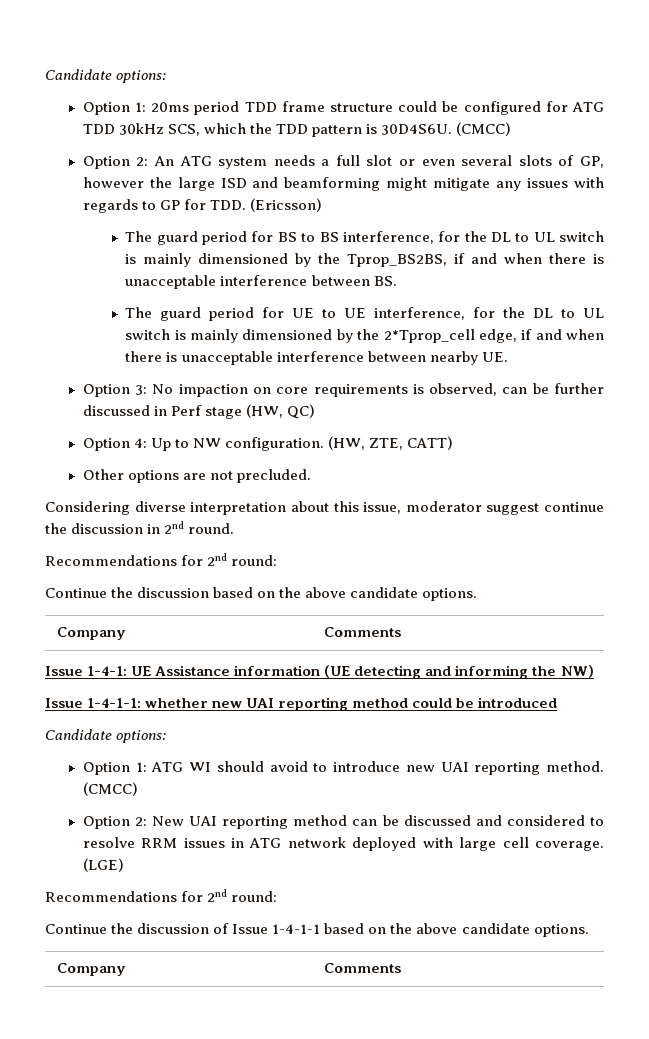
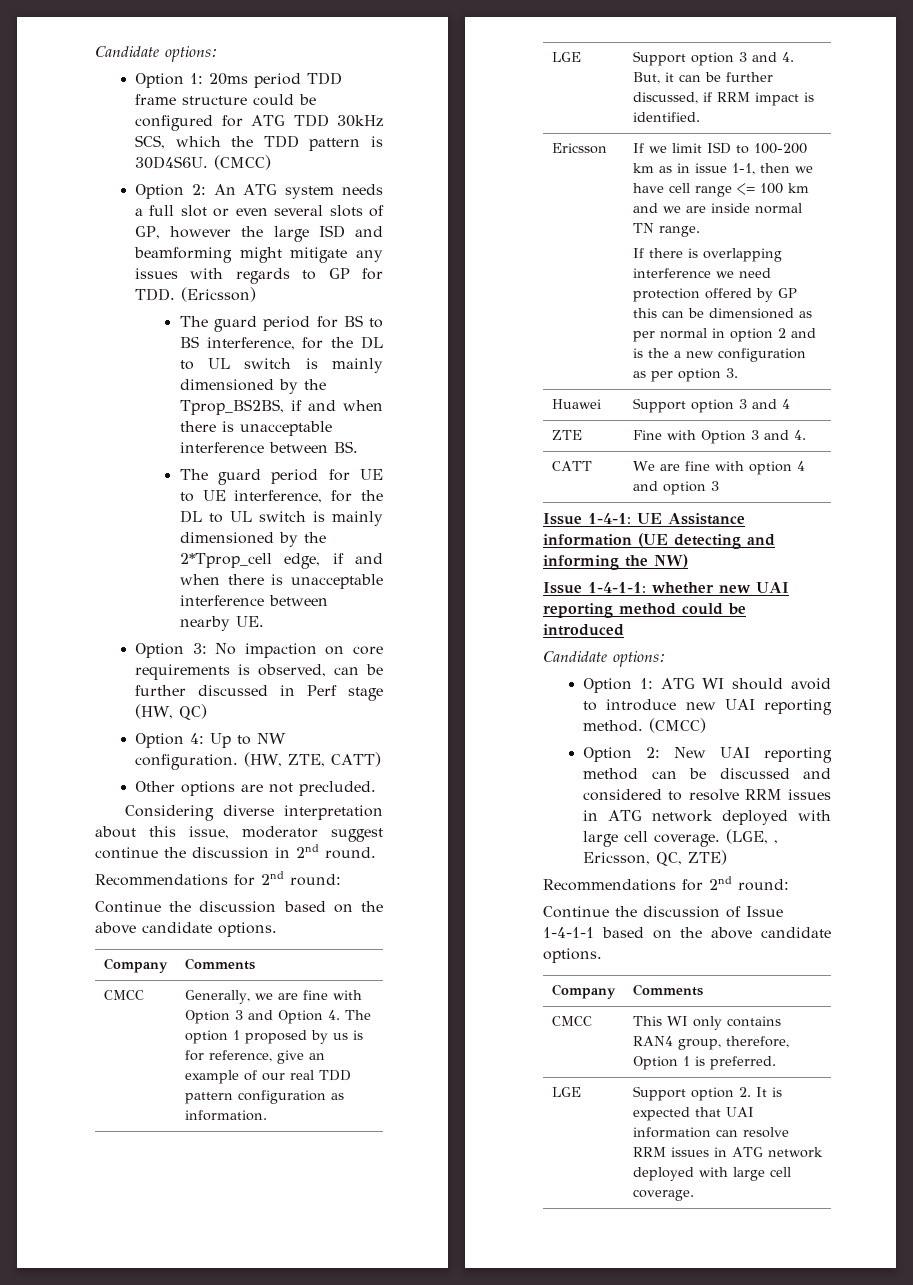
(401, 632) none -> [103,990,144,1000] [184,990,362,1004] [184,1010,371,1024] [184,1030,363,1044] [184,1050,325,1064] [184,1070,351,1084] [184,1090,344,1104] [184,1110,267,1121] [551,52,581,62] [632,51,794,66] [632,72,773,84] [632,92,814,106] [632,112,700,122] [551,143,607,154] [632,142,807,154] [632,163,813,175] [632,183,809,197] [632,203,802,214] [632,223,700,237] [632,248,782,262] [632,268,771,278] [632,288,797,302] [632,308,812,319] [632,328,816,342] [632,348,806,362] [632,368,738,382] [551,399,601,409] [632,398,790,413] [551,430,582,440] [632,430,806,444] [551,461,592,471] [632,461,805,475] [632,481,719,495] // CMCC | Generally, we are fine with Option 3 and Option 4. The option 1 proposed by us is for reference, give an example of our real TDD pattern configuration as information. // LGE | Support option 3 and 4. But, it can be further discussed, if RRM impact is identified. // Ericsson | If we limit ISD to 100-200 km as in issue 1-1, then we have cell range <= 100 km and we are inside normal TN range. // If there is overlapping interference we need protection offered by GP this can be dimensioned as per normal in option 2 and is the a new configuration as per option 3. // Huawei | Support option 3 and 4 // ZTE | Fine with Option 3 and 4. // CATT | We are fine with option 4 and option 3
[82,858,124,872] (LGE) -> [726,829,779,844] [583,850,728,866] (LGE, , Ericsson, QC, ZTE)
(401, 968) none -> [551,1016,592,1026] [632,1016,781,1030] [632,1036,789,1050] [632,1056,776,1070] [551,1087,581,1097] [632,1086,782,1101] [632,1107,754,1121] [632,1127,789,1138] [632,1147,823,1158] [632,1167,791,1181] [632,1189,694,1201] // CMCC | This WI only contains RAN4 group, therefore, Option 1 is preferred. // LGE | Support option 2. It is expected that UAI information can resolve RRM issues in ATG network deployed with large cell coverage.

